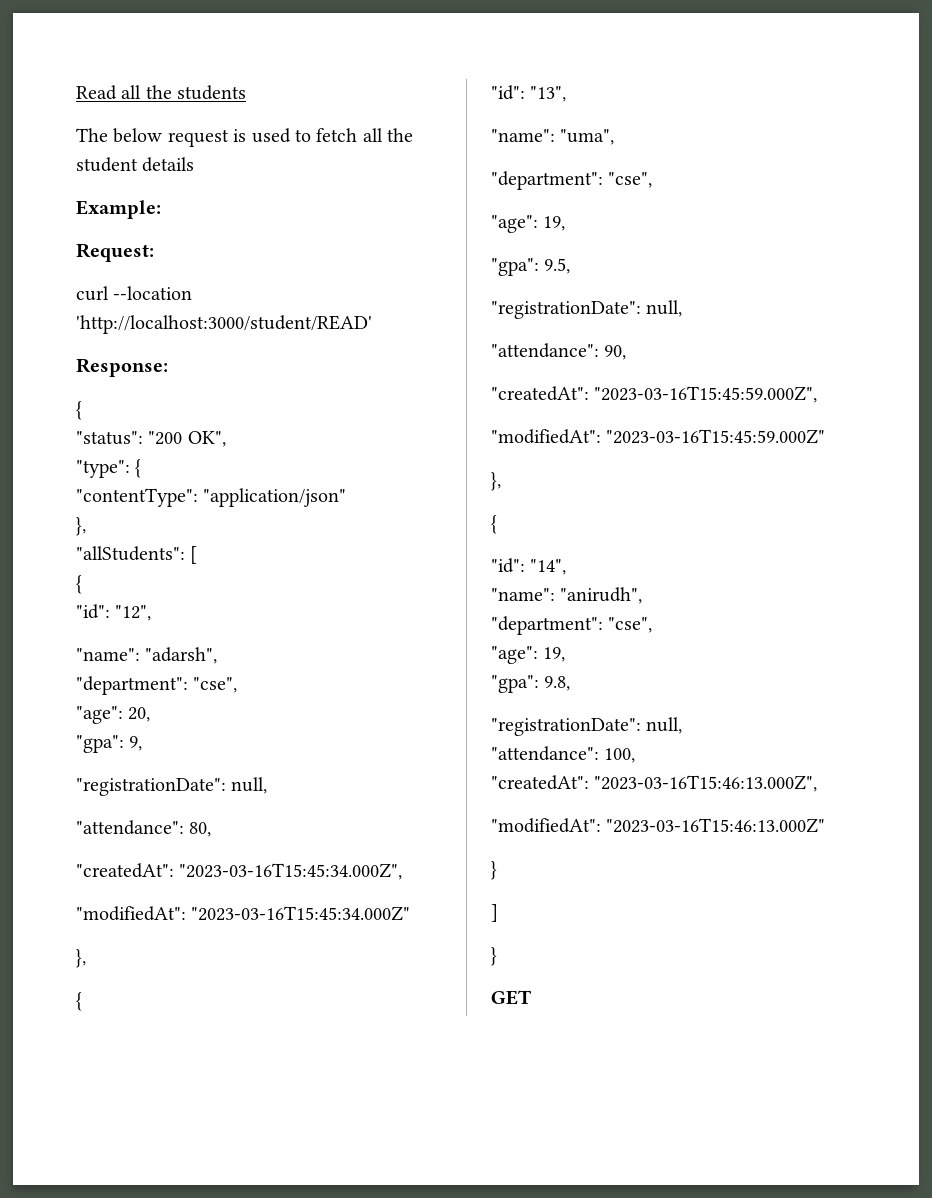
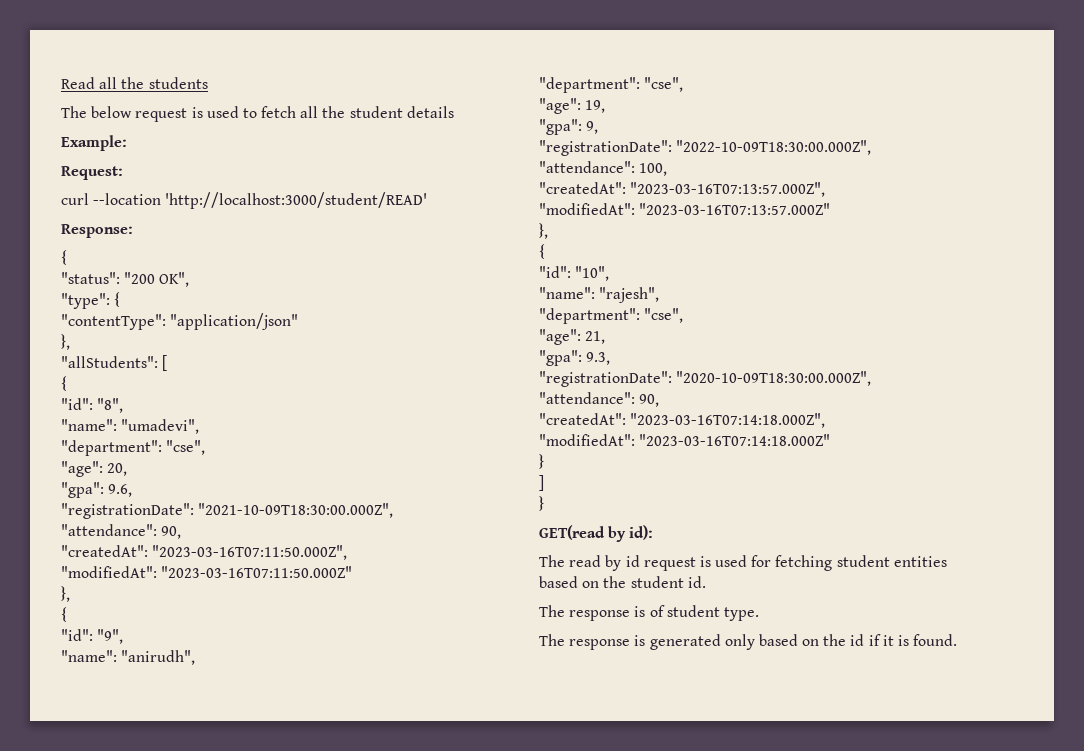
[115,605,152,621] [76,647,218,664] "12", // "name": "adarsh", -> [97,398,124,413] [61,419,200,434] "8", // "name": "umadevi",
[129,736,143,751] [76,777,268,796] [76,820,212,837] [76,863,403,880] [76,906,411,921] [76,949,86,968] [76,992,82,1011] [491,85,567,102] [491,129,615,145] [491,171,653,190] [491,215,566,233] [491,258,571,276] [491,300,683,319] [491,343,627,360] [491,386,818,403] [491,429,826,444] [491,472,501,491] [491,515,497,534] [491,558,567,575] 9, // "registrationDate": null, // "attendance": 80, // "createdAt": "2023-03-16T15:45:34.000Z", // "modifiedAt": "2023-03-16T15:45:34.000Z" // }, // { // "id": "13", // "name": "uma", // "department": "cse", // "age": 19, // "gpa": 9.5, // "registrationDate": null, // "attendance": 90, // "createdAt": "2023-03-16T15:45:59.000Z", // "modifiedAt": "2023-03-16T15:45:59.000Z" // }, // { // "id": "14", -> [108,484,133,497] [61,503,394,519] [61,524,182,539] [61,545,348,560] [61,566,353,578] [61,586,70,602] [61,607,67,622] [61,629,124,644] 9.6, // "registrationDate": "2021-10-09T18:30:00.000Z", // "attendance": 90, // "createdAt": "2023-03-16T07:11:50.000Z", // "modifiedAt": "2023-03-16T07:11:50.000Z" // }, // { // "id": "9",
[544,676,571,691] [491,717,683,736] 9.8, // "registrationDate": null, -> [586,121,599,134] [539,140,872,156] 9, // "registrationDate": "2022-10-09T18:30:00.000Z",
[594,775,818,792] [491,818,826,833] [491,861,497,880] [491,904,498,922] [491,947,497,966] [491,990,531,1005] "2023-03-16T15:46:13.000Z", // "modifiedAt": "2023-03-16T15:46:13.000Z" // } // ] // } // GET -> [630,182,826,197] [539,203,831,215] [539,223,548,239] [539,244,545,259] [539,266,610,281] [539,287,660,303] [539,308,684,324] [539,329,606,345] [539,350,611,366] [539,371,872,387] [539,392,660,407] [539,413,826,428] [539,434,831,446] [539,454,544,469] [539,475,544,491] [539,496,544,511] [539,525,654,542] [539,555,947,571] [539,576,706,588] [539,605,759,621] [539,634,958,650] "2023-03-16T07:13:57.000Z", // "modifiedAt": "2023-03-16T07:13:57.000Z" // }, // { // "id": "10", // "name": "rajesh", // "department": "cse", // "age": 21, // "gpa": 9.3, // "registrationDate": "2020-10-09T18:30:00.000Z", // "attendance": 90, // "createdAt": "2023-03-16T07:14:18.000Z", // "modifiedAt": "2023-03-16T07:14:18.000Z" // } // ] // } // GET(read by id): // The read by id request is used for fetching student entities based on the student id. // The response is of student type. // The response is generated only based on the id if it is found.

